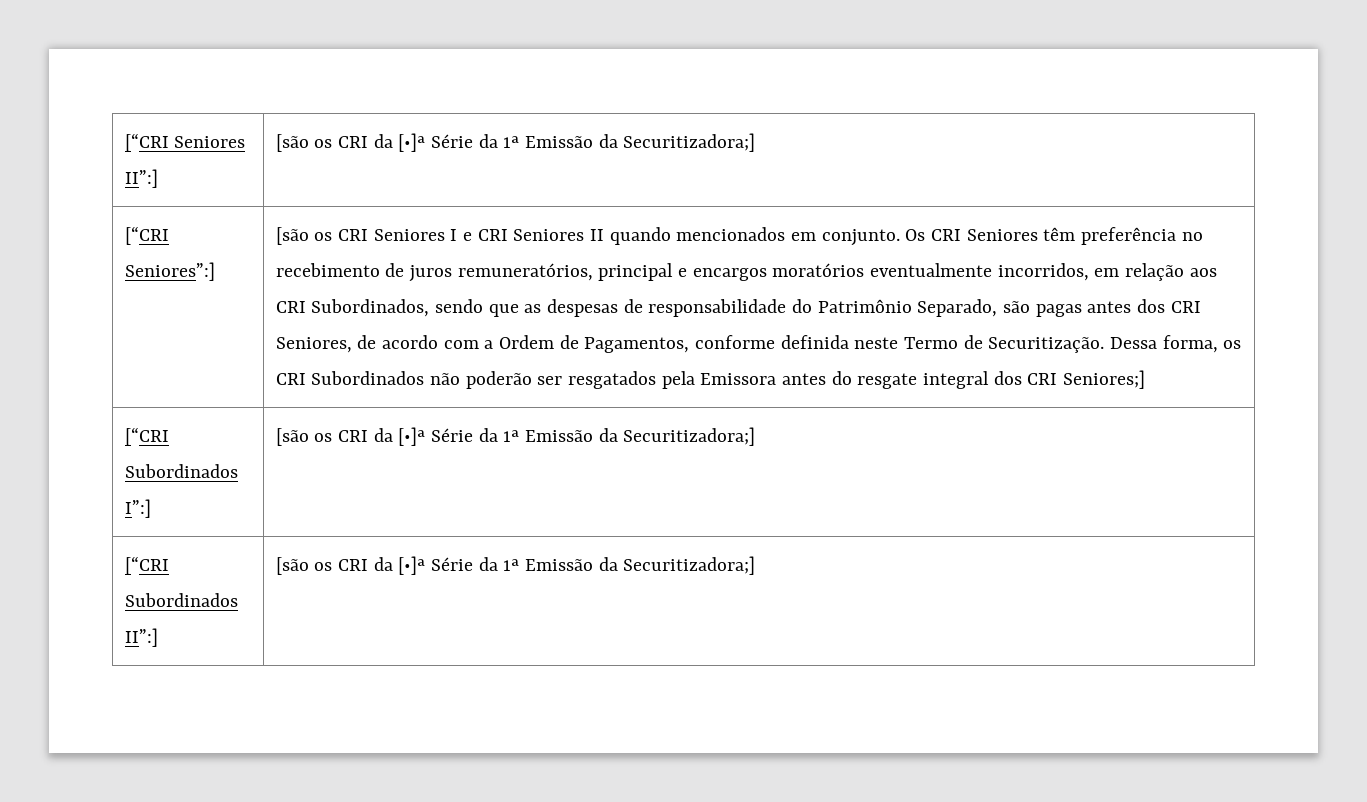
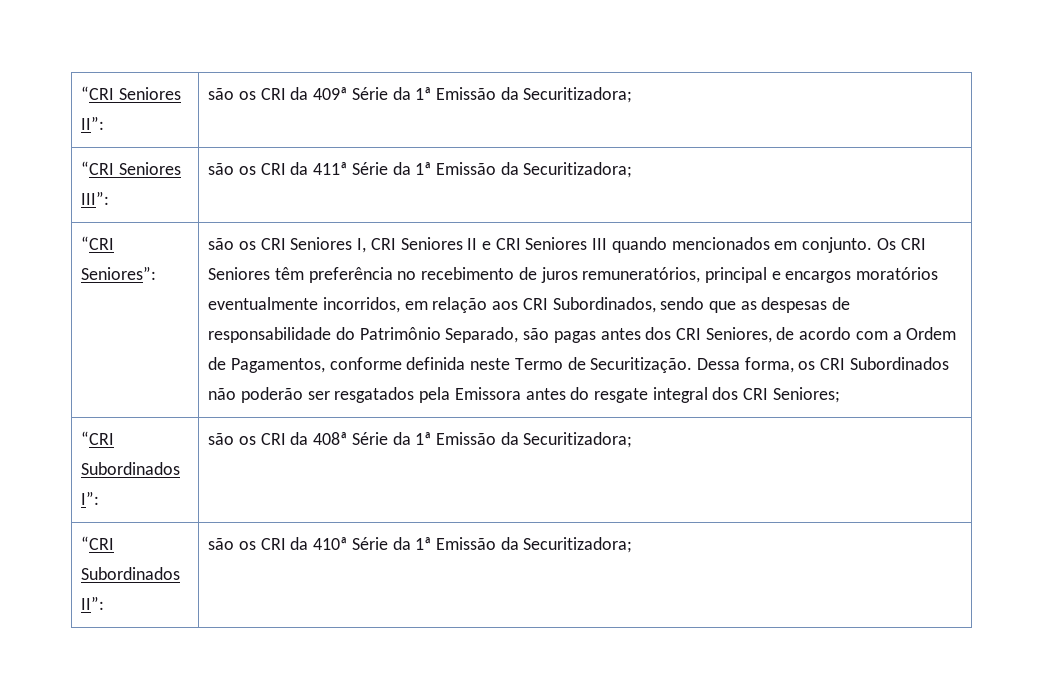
[124,133,246,152] [124,169,158,188] [275,133,756,152] [124,226,169,245] [124,262,215,281] [275,227,458,245] [“CRI Seniores II”:] | [são os CRI da [•]ª Série da 1ª Emissão da Securitizadora;] // [“CRI Seniores”:] | [são os CRI Seniores I -> [81,86,181,100] [81,116,105,130] [208,87,633,103] [81,161,181,175] [81,191,110,205] [208,162,633,178] [81,236,115,250] [81,266,157,280] [208,237,478,253] “CRI Seniores II”: | são os CRI da 409ª Série da 1ª Emissão da Securitizadora; // “CRI Seniores III”: | são os CRI da 411ª Série da 1ª Emissão da Securitizadora; // “CRI Seniores”: | são os CRI Seniores I, CRI Seniores II
[590,229,605,241] II -> [592,238,608,250] III
[1063,370,1146,389] [124,427,169,446] [124,464,238,478] [124,499,151,518] [275,427,756,446] [124,556,169,575] [124,593,238,607] [124,628,158,647] [275,556,756,575] Seniores;] // [“CRI Subordinados I”:] | [são os CRI da [•]ª Série da 1ª Emissão da Securitizadora;] // [“CRI Subordinados II”:] | [são os CRI da [•]ª Série da 1ª Emissão da Securitizadora;] -> [772,387,840,403] [81,431,115,445] [81,462,181,475] [81,491,100,505] [208,432,633,448] [81,536,115,550] [81,567,181,580] [81,596,105,610] [208,537,633,553] Seniores; // “CRI Subordinados I”: | são os CRI da 408ª Série da 1ª Emissão da Securitizadora; // “CRI Subordinados II”: | são os CRI da 410ª Série da 1ª Emissão da Securitizadora;

